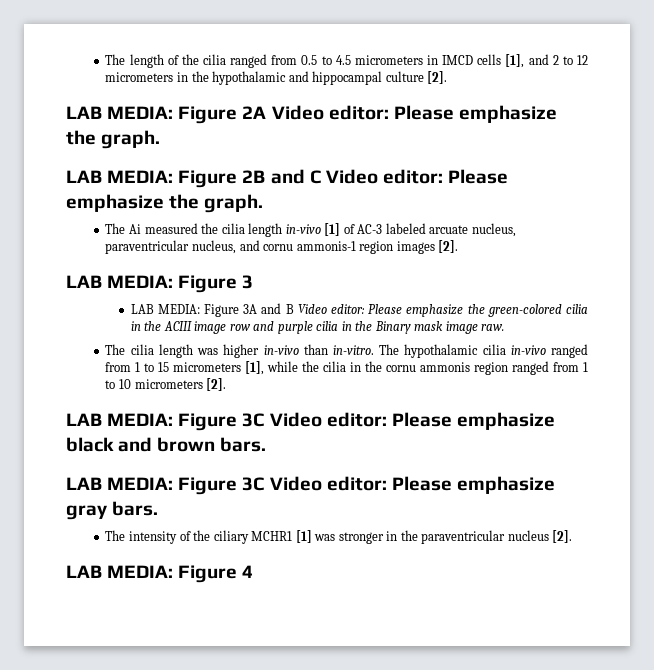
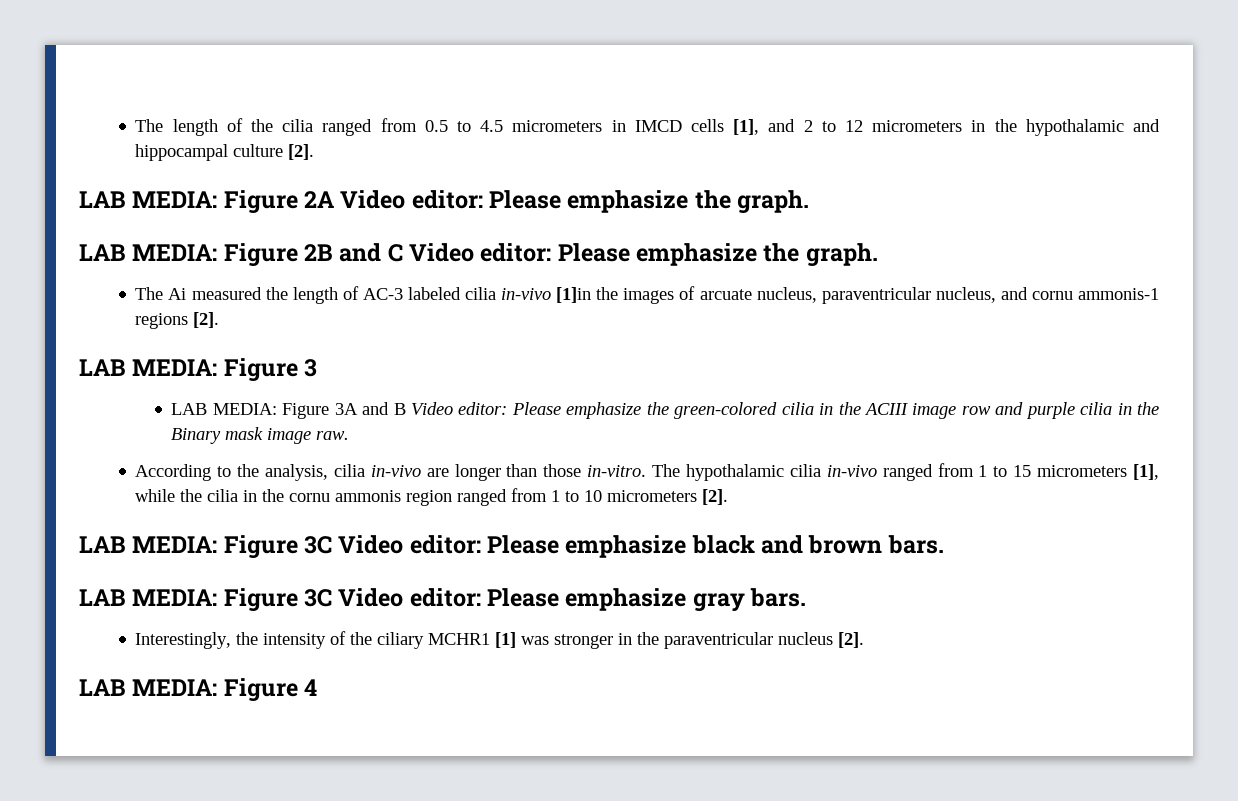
[221,223,426,237] cilia length in-vivo [1] of AC-3 labeled -> [292,286,696,304] length of AC-3 labeled cilia in-vivo [1]in the images of
[359,241,435,254] region images -> [135,313,189,329] regions
[105,344,328,358] The cilia length was higher in-vivo than -> [135,464,582,481] According to the analysis, cilia in-vivo are longer than those
[105,530,126,541] The -> [135,632,259,649] Interestingly, the

